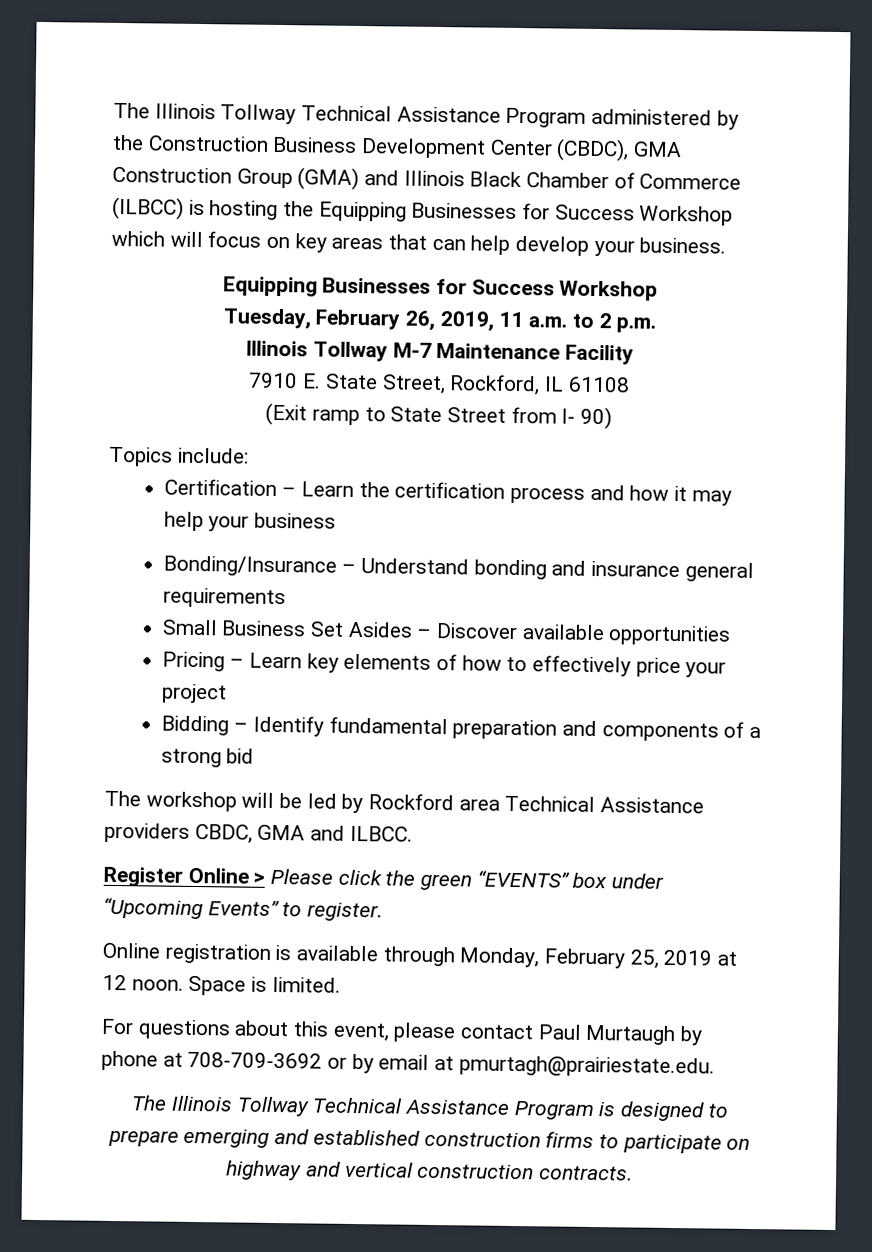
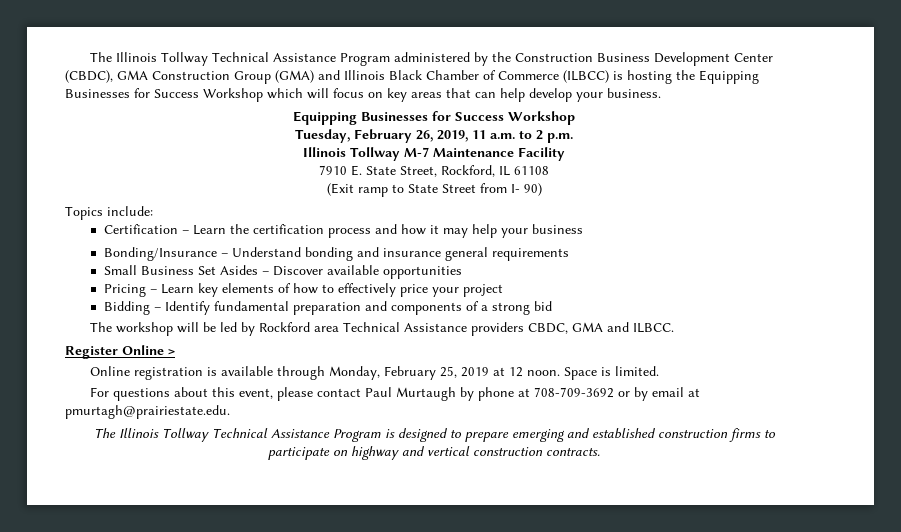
[270,868,665,891] [103,897,384,922] Please click the green “EVENTS” box under “Upcoming Events” to register. -> (175, 352) none

